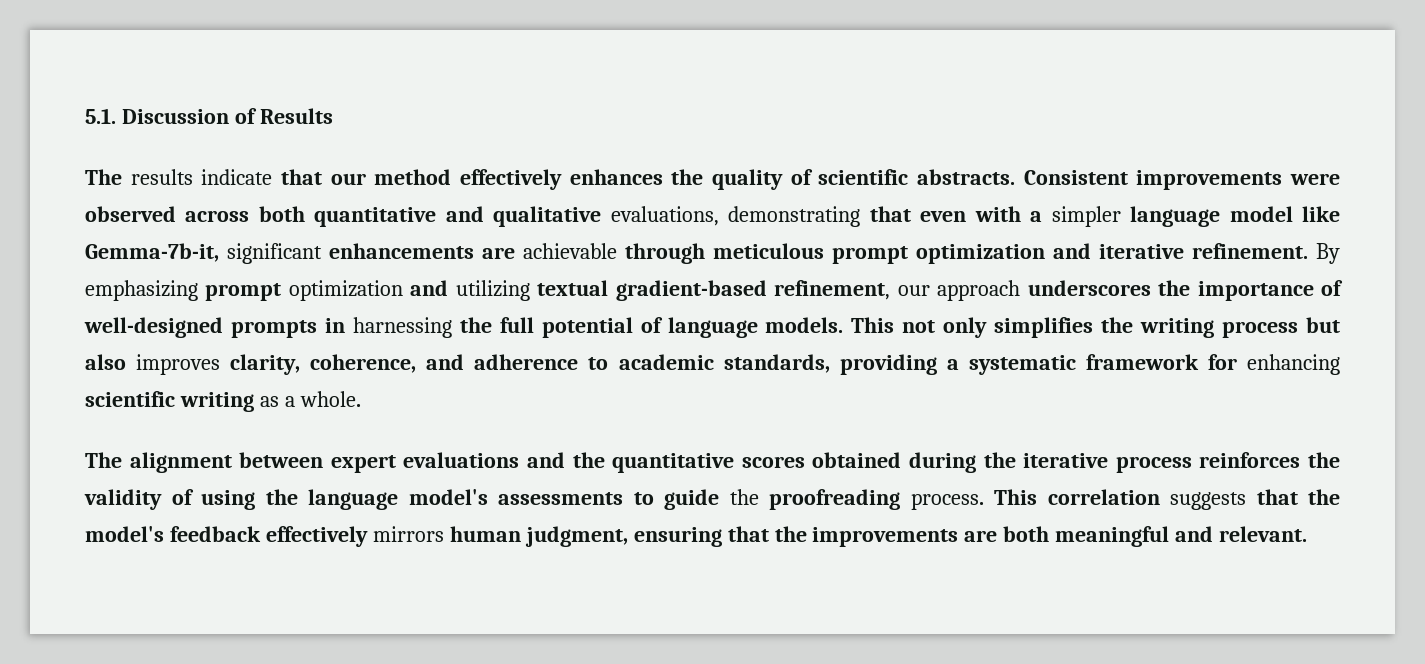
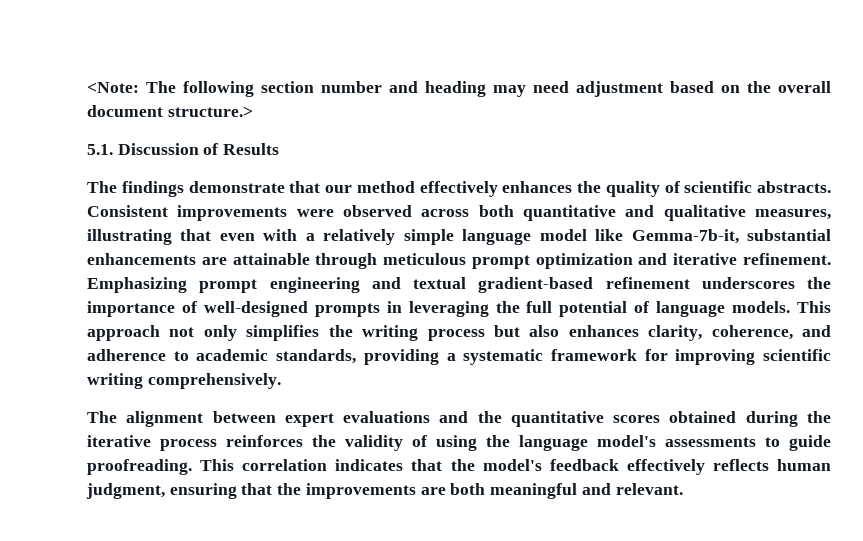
(85, 116) none -> [87,81,831,97] [87,105,253,117] <Note: The following section number and heading may need adjustment based on the overall document structure.> //
[130,169,273,185] results indicate -> [121,181,285,197] findings demonstrate
[610,206,861,227] evaluations, demonstrating -> [755,209,832,220] [87,229,172,245] measures, illustrating
[1051,206,1121,227] simpler -> [323,229,454,245] relatively simple
[227,243,322,264] significant -> [747,229,831,241] substantial
[523,243,617,259] achievable -> [232,253,310,265] attainable
[1316,243,1340,264] [85,280,1021,301] By emphasizing prompt optimization and utilizing textual gradient-based refinement, our approach -> [87,277,690,293] Emphasizing prompt engineering and textual gradient-based refinement
[352,317,452,338] harnessing -> [408,301,489,317] leveraging
(895, 325) none -> [87,325,160,341] approach
[136,354,221,375] improves -> [568,325,639,337] enhances
[1247,354,1340,375] enhancing -> [675,349,756,365] improving
[259,391,361,407] as a whole. -> [147,373,281,389] comprehensively.
[729,489,984,510] the proofreading process. -> [87,459,192,475] proofreading.
[1170,492,1246,510] suggests -> [335,459,404,471] indicates
[372,526,444,542] mirrors -> [712,459,769,471] reflects

